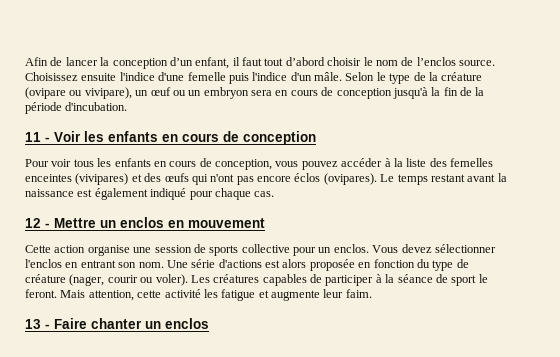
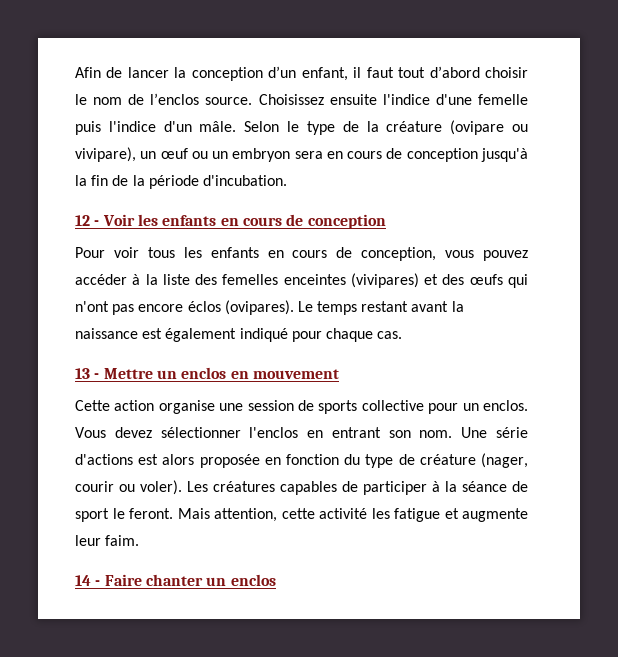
[25,132,41,142] 11 -> [75,215,90,226] 12
[25,218,41,228] 12 -> [75,368,90,379] 13
[25,319,41,329] 13 -> [75,575,91,586] 14

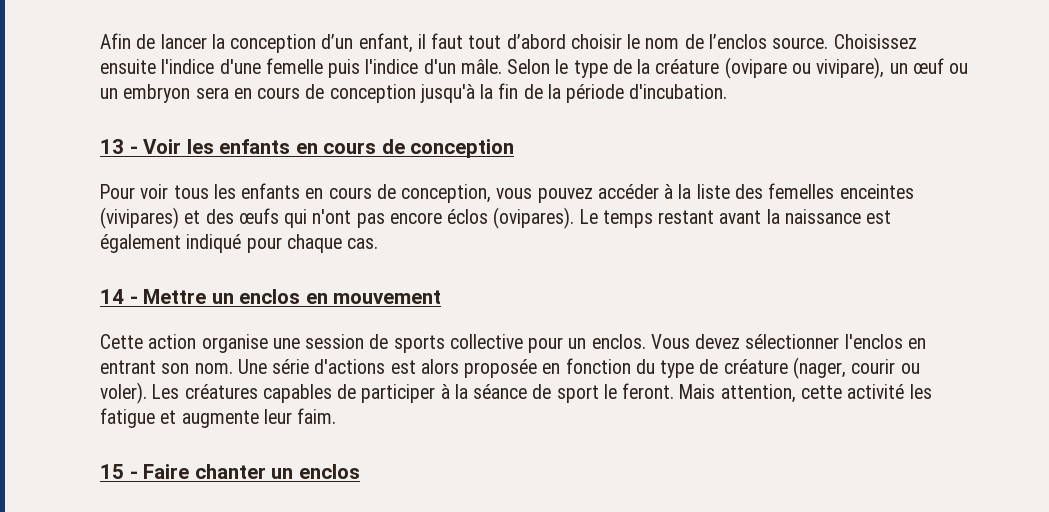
[75,215,90,226] 12 -> [100,139,124,154] 13
[75,368,90,379] 13 -> [100,289,124,304] 14
[75,575,91,586] 14 -> [100,464,124,479] 15

